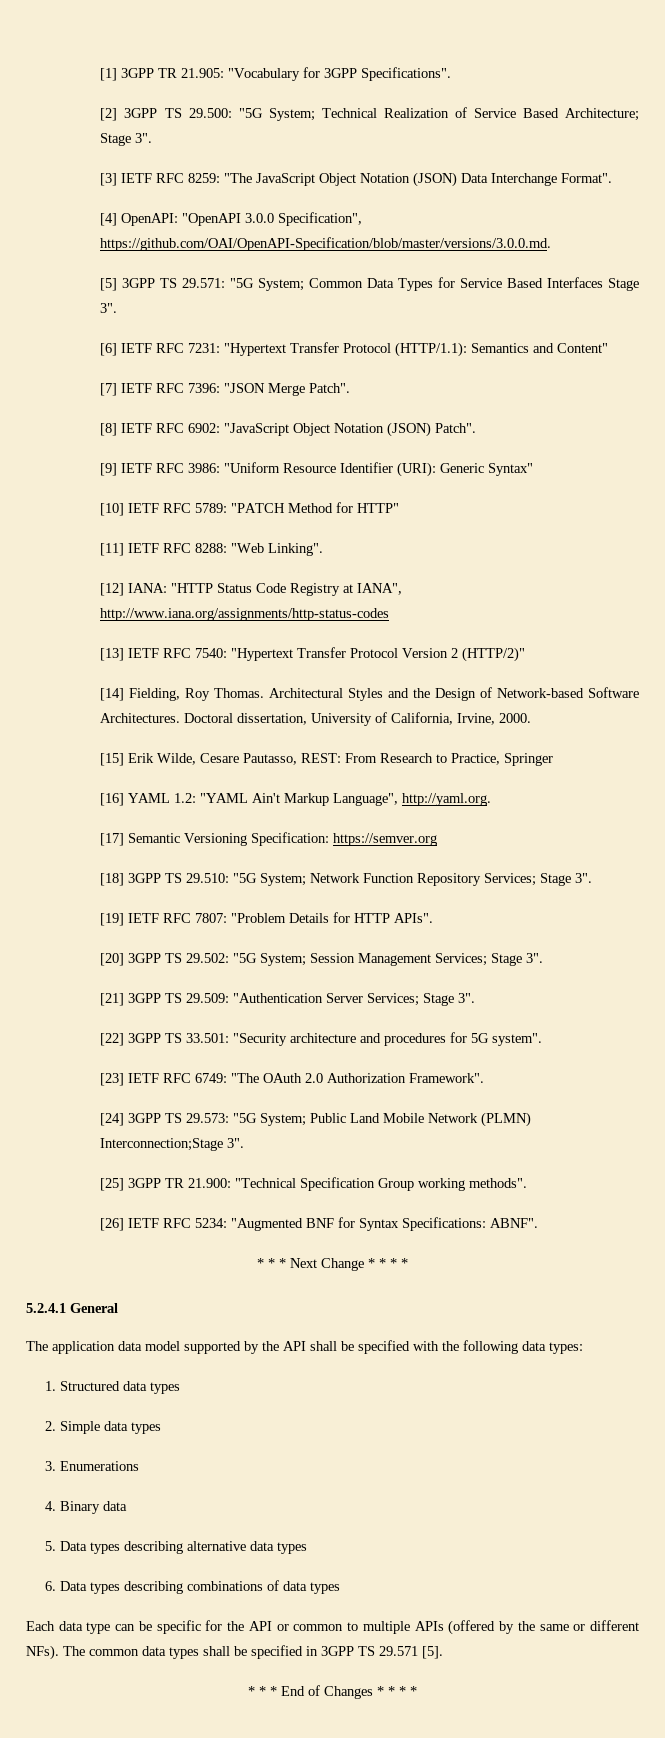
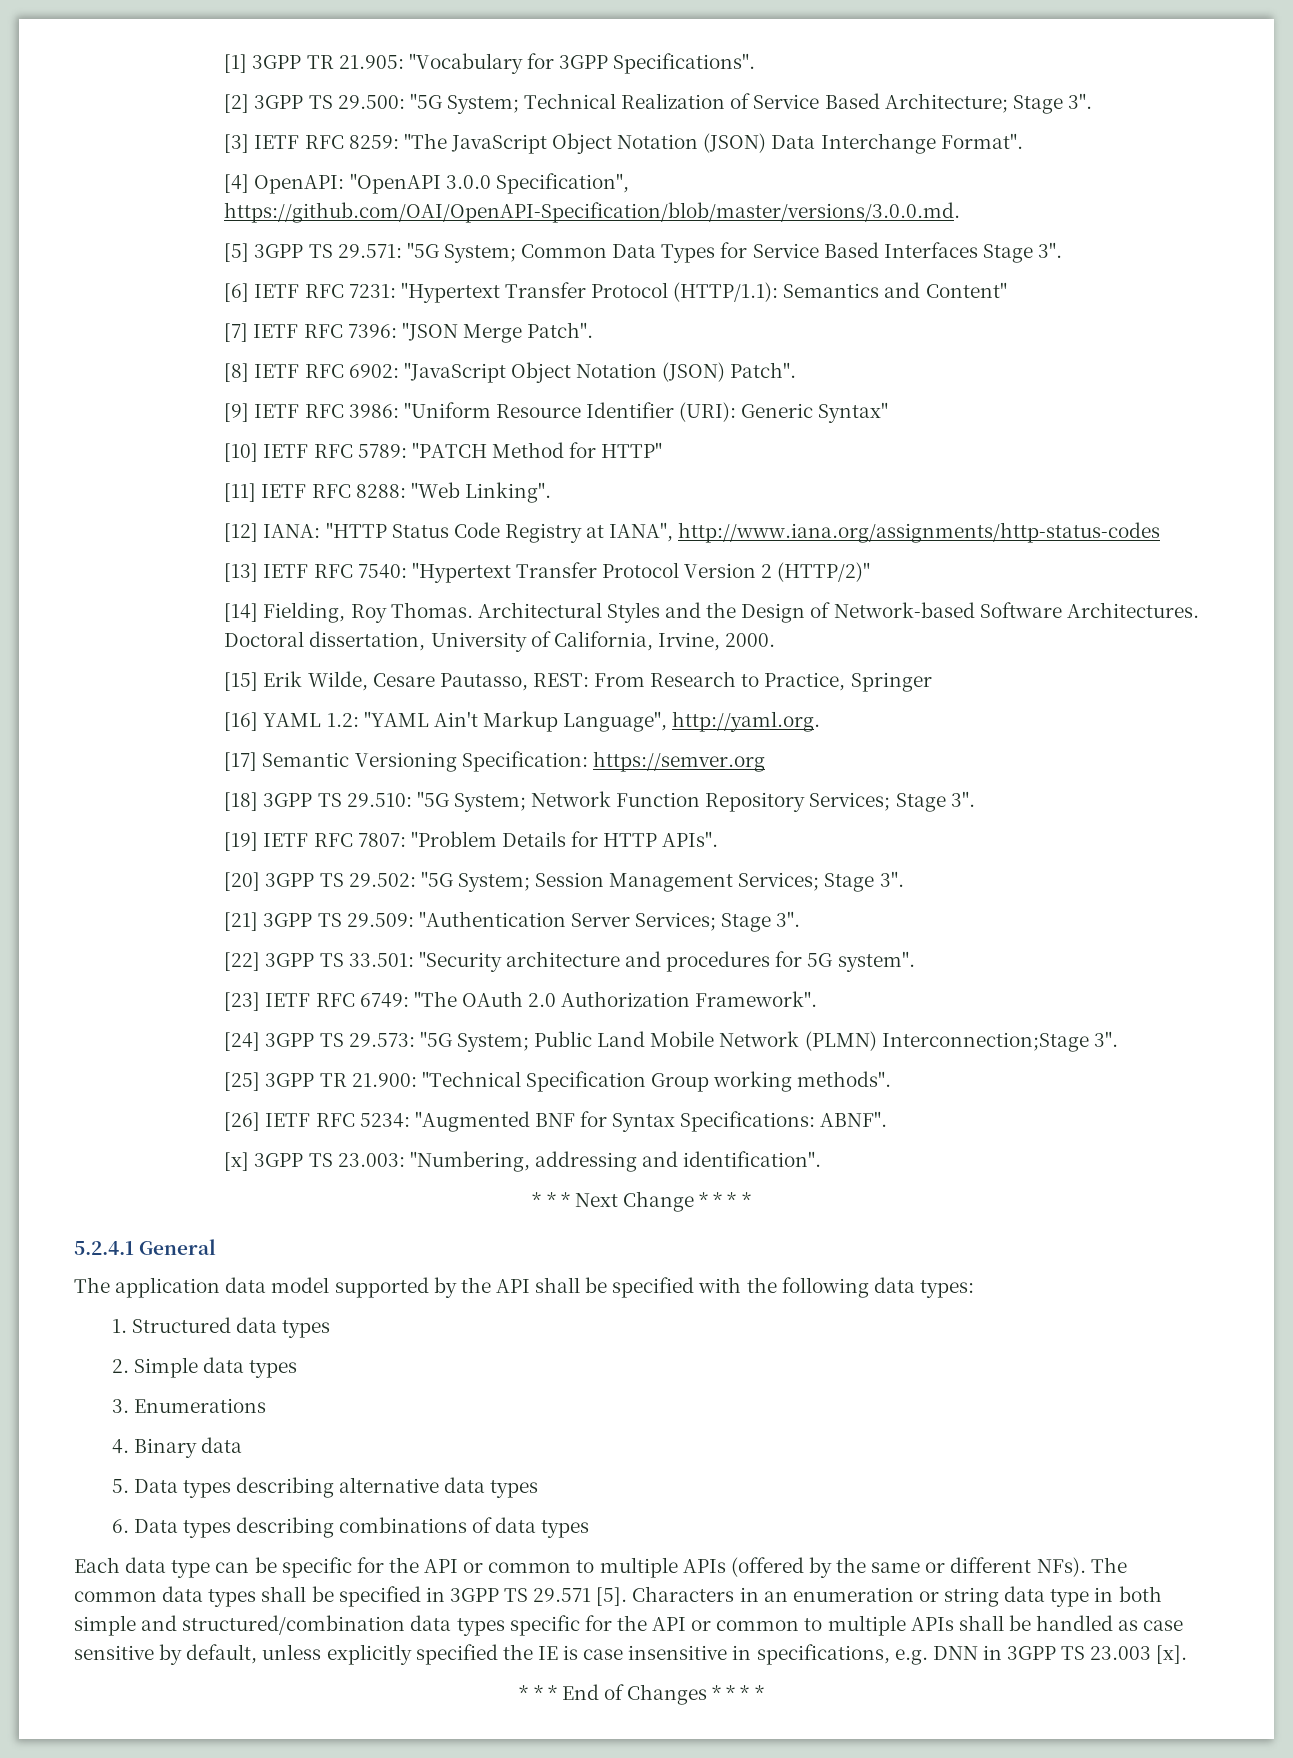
(539, 1223) none -> [224,1151,822,1172] // [x] 3GPP TS 23.003: "Numbering, addressing and identification".
(443, 1652) none -> [632,1586,1162,1607] [74,1615,1184,1636] [74,1644,1188,1665] Characters in an enumeration or string data type in both simple and structured/combination data types specific for the API or common to multiple APIs shall be handled as case sensitive by default, unless explicitly specified the IE is case insensitive in specifications, e.g. DNN in 3GPP TS 23.003 [x].

